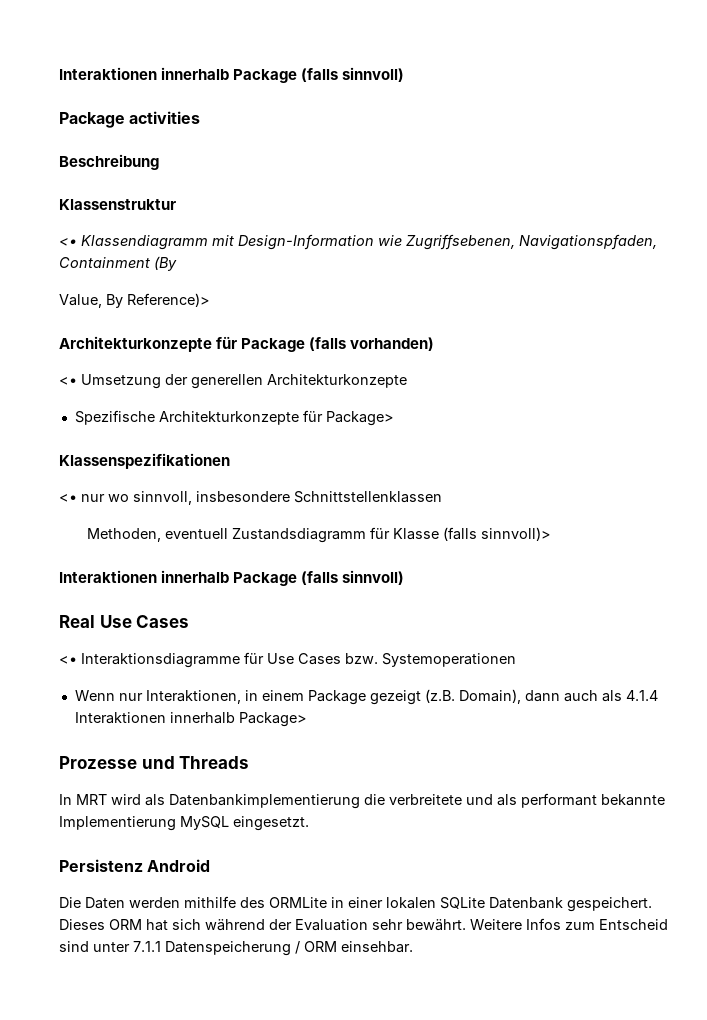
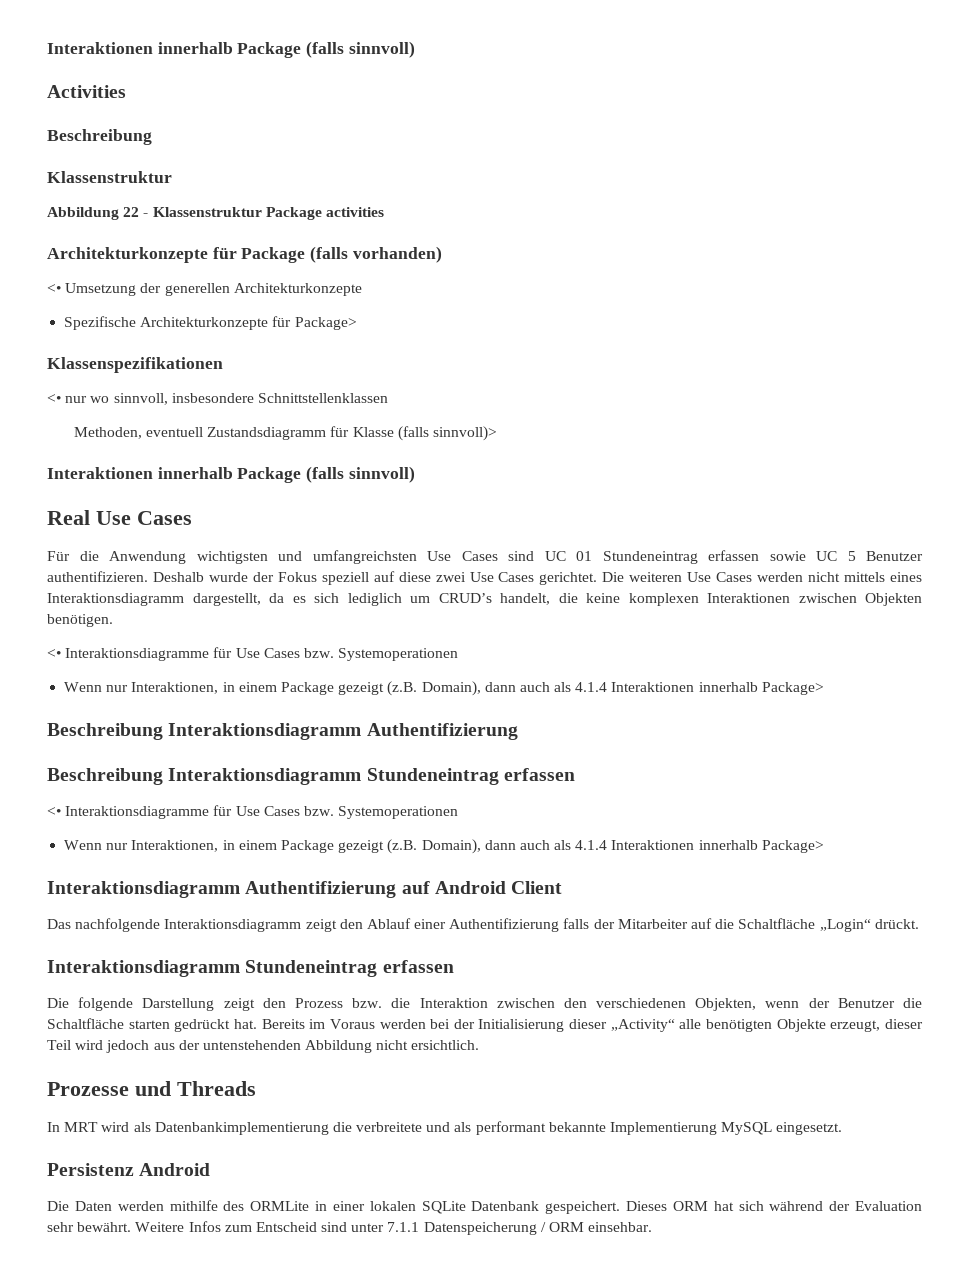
[59,67,405,83] [59,111,201,128] Interaktionen innerhalb Package (falls sinnvoll) // Package activities -> [47,41,415,58] [47,85,126,98] Interaktionen innerhalb Package (falls sinnvoll) // Activities
[59,234,657,250] [59,256,177,271] [59,293,210,308] <• Klassendiagramm mit Design-Information wie Zugriffsebenen, Navigationspfaden, Containment (By // Value, By Reference)> -> [47,207,384,220] Abbildung 22 - Klassenstruktur Package activities
(190, 621) none -> [47,550,923,564] [47,571,922,585] [47,593,922,606] [47,614,113,627] // Für die Anwendung wichtigsten und umfangreichsten Use Cases sind UC 01 Stundeneintrag erfassen sowie UC 5 Benutzer authentifizieren. Deshalb wurde der Fokus speziell auf diese zwei Use Cases gerichtet. Die weiteren Use Cases werden nicht mittels eines Interaktionsdiagramm dargestellt, da es sich lediglich um CRUD’s handelt, die keine komplexen Interaktionen zwischen Objekten benötigen.
(307, 719) none -> [47,723,518,740] [47,768,575,785] [47,805,459,819] [64,839,824,854] [47,881,563,898] [47,918,919,932] [47,960,454,977] [47,997,922,1011] [47,1018,923,1032] [47,1040,480,1053] // Beschreibung Interaktionsdiagramm Authentifizierung // Beschreibung Interaktionsdiagramm Stundeneintrag erfassen // <• Interaktionsdiagramme für Use Cases bzw. Systemoperationen // Wenn nur Interaktionen, in einem Package gezeigt (z.B. Domain), dann auch als 4.1.4 Interaktionen innerhalb Package> // Interaktionsdiagramm Authentifizierung auf Android Client // Das nachfolgende Interaktionsdiagramm zeigt den Ablauf einer Authentifizierung falls der Mitarbeiter auf die Schaltfläche „Login“ drückt. // Interaktionsdiagramm Stundeneintrag erfassen // Die folgende Darstellung zeigt den Prozess bzw. die Interaktion zwischen den verschiedenen Objekten, wenn der Benutzer die Schaltfläche starten gedrückt hat. Bereits im Voraus werden bei der Initialisierung dieser „Activity“ alle benötigten Objekte erzeugt, dieser Teil wird jedoch aus der untenstehenden Abbildung nicht ersichtlich.

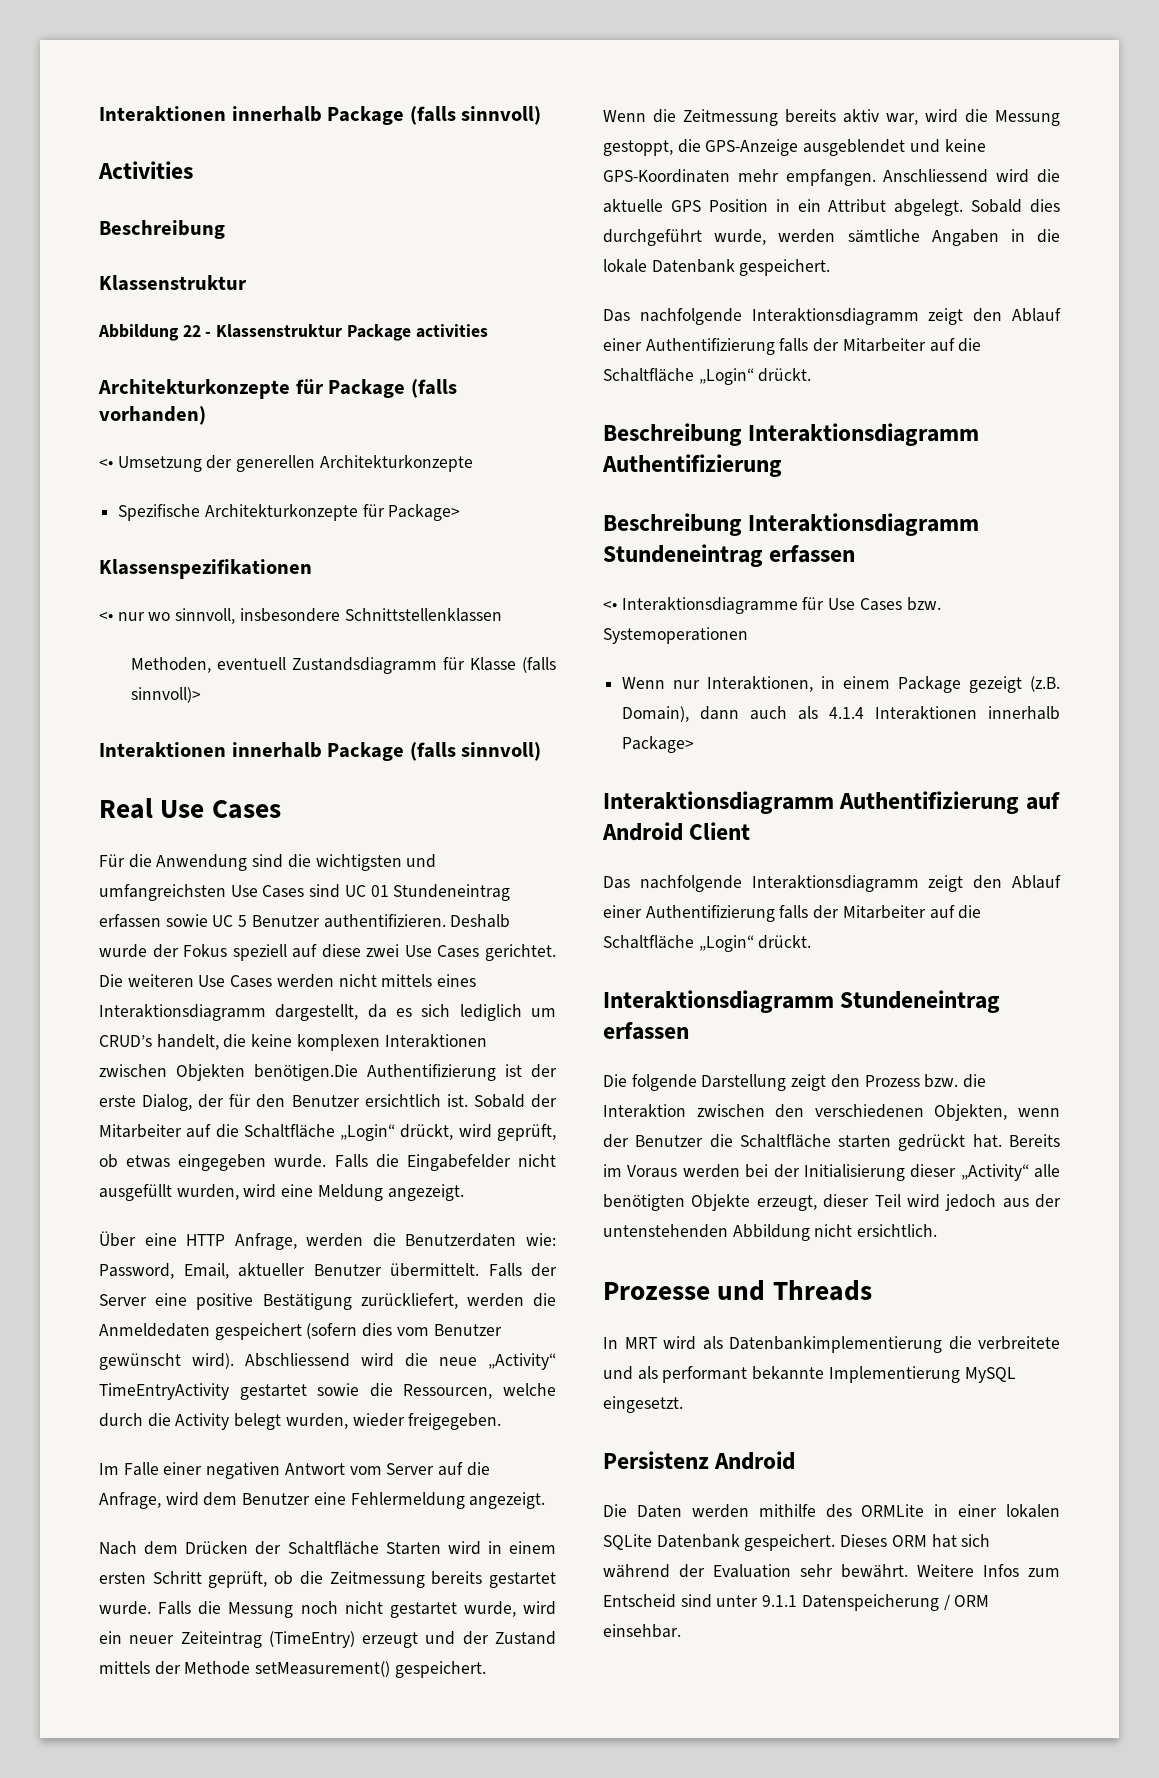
(186, 557) none -> [252,854,311,868] sind die
[47,614,113,627] [47,647,459,661] [64,681,824,696] benötigen. // <• Interaktionsdiagramme für Use Cases bzw. Systemoperationen // Wenn nur Interaktionen, in einem Package gezeigt (z.B. Domain), dann auch als 4.1.4 Interaktionen innerhalb Package> -> [254,1064,557,1081] [99,1094,557,1111] [99,1124,556,1141] [99,1154,556,1171] [99,1184,464,1201] [99,1231,556,1250] [99,1263,557,1279] [99,1293,556,1310] [99,1323,502,1340] [99,1353,556,1370] [99,1383,556,1400] [99,1413,502,1430] [99,1462,490,1479] [99,1492,546,1509] [99,1541,556,1555] [99,1571,556,1588] [99,1601,556,1618] [99,1631,556,1648] [99,1661,486,1678] [603,109,1060,126] [603,139,986,156] [603,169,1060,186] [603,199,1060,216] [603,229,1060,246] [603,259,831,276] [603,308,1061,325] [603,338,982,355] [603,368,812,385] benötigen.Die Authentifizierung ist der erste Dialog, der für den Benutzer ersichtlich ist. Sobald der Mitarbeiter auf die Schaltfläche „Login“ drückt, wird geprüft, ob etwas eingegeben wurde. Falls die Eingabefelder nicht ausgefüllt wurden, wird eine Meldung angezeigt. // Über eine HTTP Anfrage, werden die Benutzerdaten wie: Password, Email, aktueller Benutzer übermittelt. Falls der Server eine positive Bestätigung zurückliefert, werden die Anmeldedaten gespeichert (sofern dies vom Benutzer gewünscht wird). Abschliessend wird die neue „Activity“ TimeEntryActivity gestartet sowie die Ressourcen, welche durch die Activity belegt wurden, wieder freigegeben. // Im Falle einer negativen Antwort vom Server auf die Anfrage, wird dem Benutzer eine Fehlermeldung angezeigt. // Nach dem Drücken der Schaltfläche Starten wird in einem ersten Schritt geprüft, ob die Zeitmessung bereits gestartet wurde. Falls die Messung noch nicht gestartet wurde, wird ein neuer Zeiteintrag (TimeEntry) erzeugt und der Zustand mittels der Methode setMeasurement() gespeichert. // Wenn die Zeitmessung bereits aktiv war, wird die Messung gestoppt, die GPS-Anzeige ausgeblendet und keine GPS-Koordinaten mehr empfangen. Anschliessend wird die aktuelle GPS Position in ein Attribut abgelegt. Sobald dies durchgeführt wurde, werden sämtliche Angaben in die lokale Datenbank gespeichert. // Das nachfolgende Interaktionsdiagramm zeigt den Ablauf einer Authentifizierung falls der Mitarbeiter auf die Schaltfläche „Login“ drückt.
[387,1222,420,1232] 7.1.1 -> [762,1595,798,1607] 9.1.1

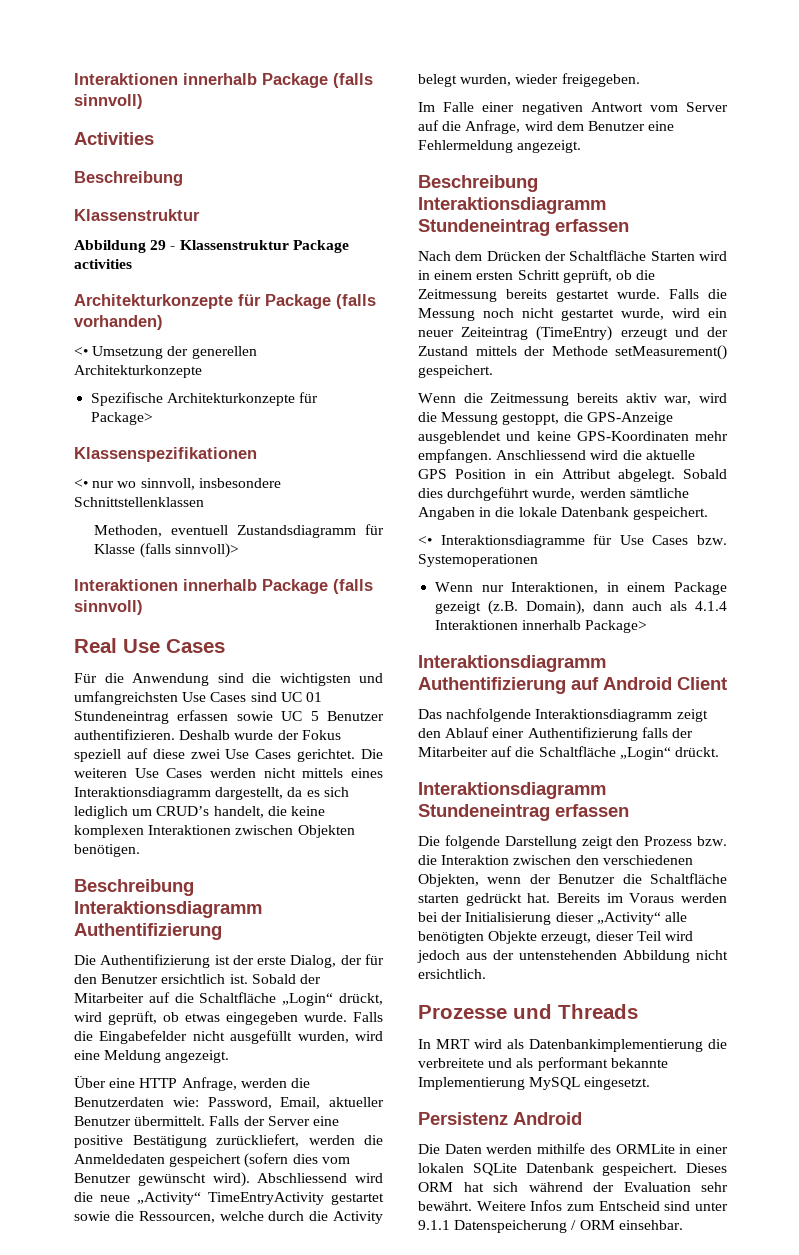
[182,325,201,337] 22 -> [150,240,167,250] 29
[254,1064,358,1081] benötigen.Die -> [74,844,140,857] [74,879,194,896] [74,901,262,918] [74,923,222,940] [74,955,96,965] benötigen. // Beschreibung Interaktionsdiagramm Authentifizierung // Die
(546, 1500) none -> [418,175,538,192] [418,197,606,214] [418,219,629,236] // Beschreibung Interaktionsdiagramm Stundeneintrag erfassen
[603,308,1061,325] [603,338,982,355] [603,368,812,385] [603,423,980,446] [602,454,782,477] [603,513,980,536] [603,544,856,567] // Das nachfolgende Interaktionsdiagramm zeigt den Ablauf einer Authentifizierung falls der Mitarbeiter auf die Schaltfläche „Login“ drückt. // Beschreibung Interaktionsdiagramm Authentifizierung // Beschreibung Interaktionsdiagramm Stundeneintrag erfassen -> (708, 513) none

